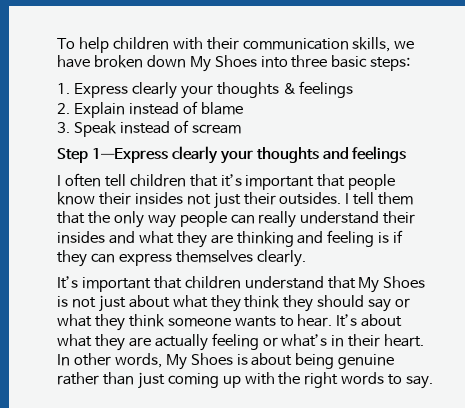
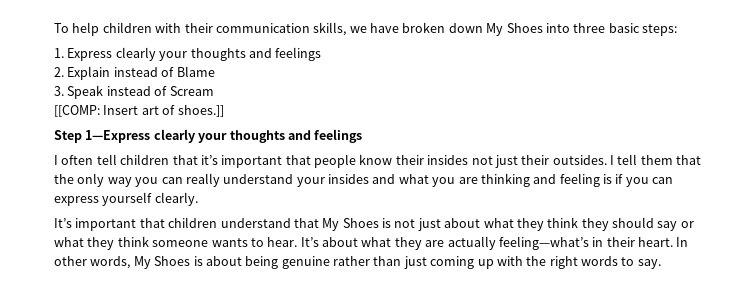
[282,83,296,94] & -> [248,48,272,58] and
[200,102,243,115] blame -> [176,66,215,77] Blame
[191,124,241,134] scream -> [169,86,214,96] [54,105,224,117] Scream // [[COMP: Insert art of shoes.]]
[179,211,227,227] people -> [135,177,159,187] you
[383,211,416,224] their -> [296,177,325,187] your
[176,231,207,248] they -> [432,177,456,187] you
[57,250,87,267] they -> [625,177,649,187] you
[175,250,253,263] themselves -> [102,192,153,206] yourself
[211,333,328,350] feeling or what’s -> [498,236,589,250] feeling—what’s

